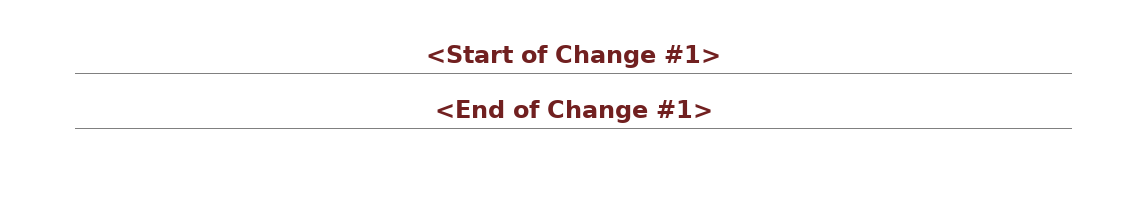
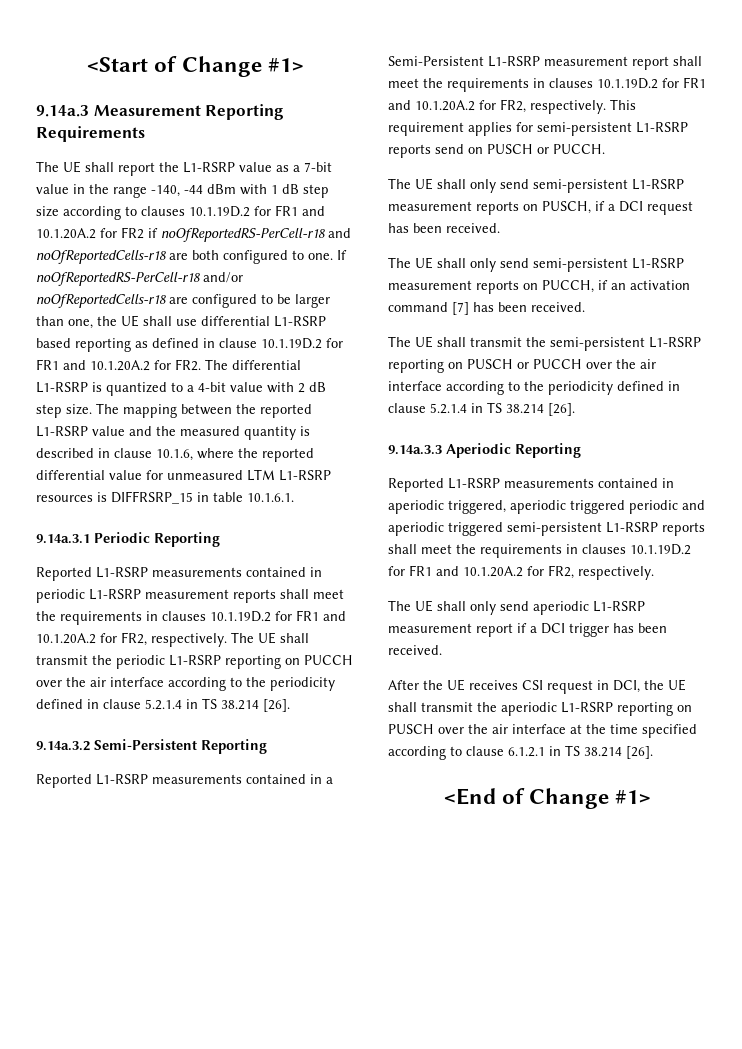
(721, 54) none -> [36,104,285,120] [36,126,145,142] [36,161,332,176] [36,184,329,198] [36,205,325,220] [36,227,351,242] [36,250,347,264] [36,272,243,286] [36,294,330,308] [36,315,326,329] [36,338,343,352] [36,359,301,371] [36,382,326,396] [36,403,312,418] [36,426,310,440] [36,448,314,462] [36,469,331,481] [36,491,294,504] [36,532,220,547] [36,567,322,581] [36,589,344,603] [36,610,346,625] [36,632,309,647] [36,655,353,669] [36,677,335,691] [36,698,290,712] [36,739,267,754] [36,774,333,788] [388,56,702,70] [388,77,706,92] [388,99,636,114] [388,122,688,136] [388,144,605,158] [388,178,684,193] [388,201,693,215] [388,223,500,233] [388,257,684,272] [388,280,690,294] [388,302,585,315] [388,336,701,351] [388,359,656,373] [388,381,680,395] [388,402,575,416] [388,443,581,458] [388,478,674,492] [388,500,705,514] [388,522,705,536] [388,544,691,558] [388,565,654,580] [388,600,645,615] [388,623,667,637] [388,645,442,655] [388,679,686,694] [388,702,692,716] [388,724,697,738] [388,745,653,760] // 9.14a.3 Measurement Reporting Requirements // The UE shall report the L1-RSRP value as a 7-bit value in the range -140, -44 dBm with 1 dB step size according to clauses 10.1.19D.2 for FR1 and 10.1.20A.2 for FR2 if noOfReportedRS-PerCell-r18 and noOfReportedCells-r18 are both configured to one. If noOfReportedRS-PerCell-r18 and/or noOfReportedCells-r18 are configured to be larger than one, the UE shall use differential L1-RSRP based reporting as defined in clause 10.1.19D.2 for FR1 and 10.1.20A.2 for FR2. The differential L1-RSRP is quantized to a 4-bit value with 2 dB step size. The mapping between the reported L1-RSRP value and the measured quantity is described in clause 10.1.6, where the reported differential value for unmeasured LTM L1-RSRP resources is DIFFRSRP_15 in table 10.1.6.1. // 9.14a.3.1 Periodic Reporting // Reported L1-RSRP measurements contained in periodic L1-RSRP measurement reports shall meet the requirements in clauses 10.1.19D.2 for FR1 and 10.1.20A.2 for FR2, respectively. The UE shall transmit the periodic L1-RSRP reporting on PUCCH over the air interface according to the periodicity defined in clause 5.2.1.4 in TS 38.214 [26]. // 9.14a.3.2 Semi-Persistent Reporting // Reported L1-RSRP measurements contained in a Semi-Persistent L1-RSRP measurement report shall meet the requirements in clauses 10.1.19D.2 for FR1 and 10.1.20A.2 for FR2, respectively. This requirement applies for semi-persistent L1-RSRP reports send on PUSCH or PUCCH. // The UE shall only send semi-persistent L1-RSRP measurement reports on PUSCH, if a DCI request has been received. // The UE shall only send semi-persistent L1-RSRP measurement reports on PUCCH, if an activation command [7] has been received. // The UE shall transmit the semi-persistent L1-RSRP reporting on PUSCH or PUCCH over the air interface according to the periodicity defined in clause 5.2.1.4 in TS 38.214 [26]. // 9.14a.3.3 Aperiodic Reporting // Reported L1-RSRP measurements contained in aperiodic triggered, aperiodic triggered periodic and aperiodic triggered semi-persistent L1-RSRP reports shall meet the requirements in clauses 10.1.19D.2 for FR1 and 10.1.20A.2 for FR2, respectively. // The UE shall only send aperiodic L1-RSRP measurement report if a DCI trigger has been received. // After the UE receives CSI request in DCI, the UE shall transmit the aperiodic L1-RSRP reporting on PUSCH over the air interface at the time specified according to clause 6.1.2.1 in TS 38.214 [26].

